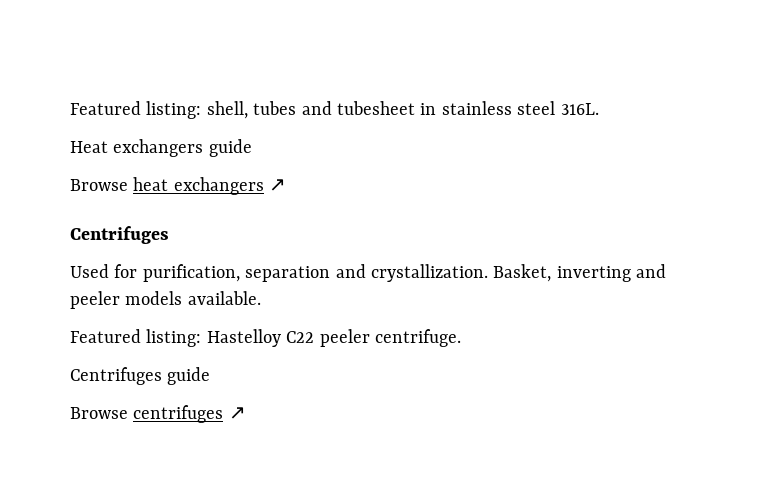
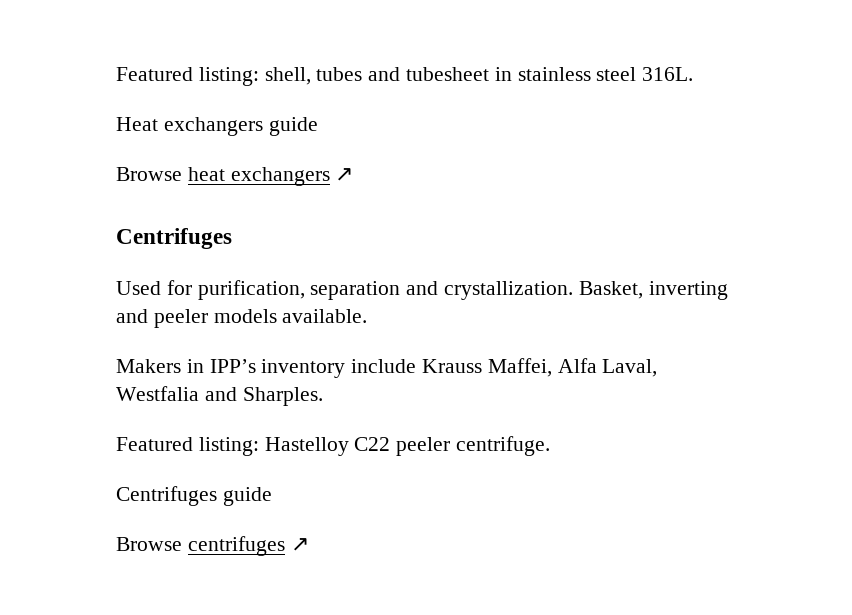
(261, 298) none -> [116,358,658,378] [116,386,323,406] // Makers in IPP’s inventory include Krauss Maffei, Alfa Laval, Westfalia and Sharples.

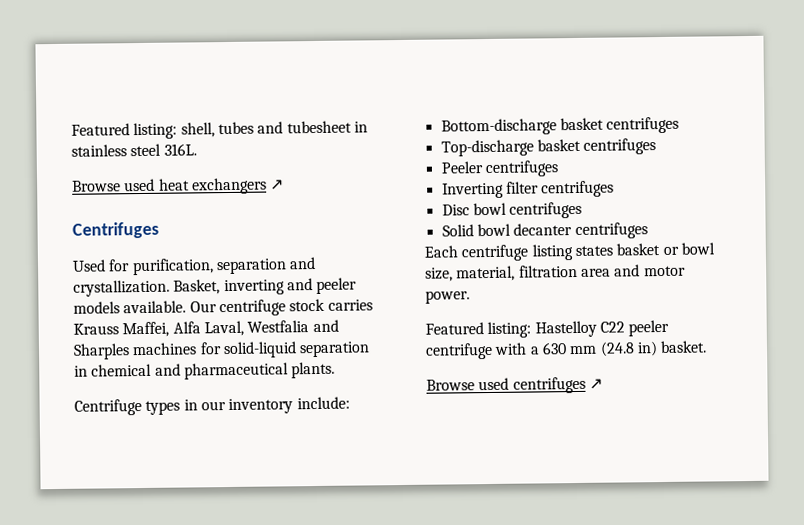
[116,117,318,136] [116,167,182,181] // Heat exchangers guide // Browse -> [72,178,156,192] // Browse used
[116,359,417,378] // Makers in IPP’s inventory include -> [189,298,373,317] Our centrifuge stock carries
[242,387,323,406] Sharples. -> [73,341,371,360] [74,361,336,380] [74,396,350,416] [440,116,680,136] [440,138,657,157] [440,160,559,178] [441,180,615,199] [441,201,583,219] [441,222,648,240] [424,242,715,262] [425,264,686,282] [425,290,470,304] Sharples machines for solid-liquid separation in chemical and pharmaceutical plants. // Centrifuge types in our inventory include: // Bottom-discharge basket centrifuges // Top-discharge basket centrifuges // Peeler centrifuges // Inverting filter centrifuges // Disc bowl centrifuges // Solid bowl decanter centrifuges // Each centrifuge listing states basket or bowl size, material, filtration area and motor power.
[456,436,551,456] [116,486,272,506] [116,537,182,551] centrifuge. // Centrifuges guide // Browse -> [425,340,708,360] [426,377,510,391] centrifuge with a 630 mm (24.8 in) basket. // Browse used

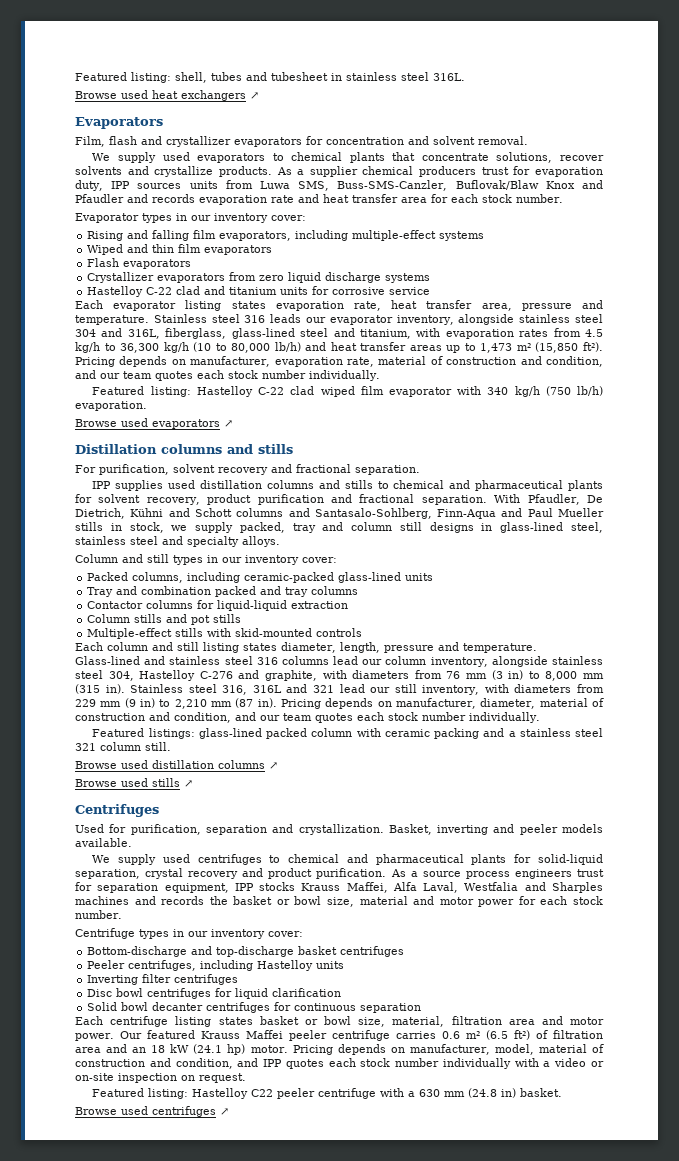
(285, 184) none -> [75,117,163,129] [75,136,528,147] [92,152,604,163] [75,166,603,177] [75,180,603,191] [75,194,563,205] [75,213,306,223] [87,230,485,241] [87,244,273,255] [87,258,192,269] [87,272,431,283] [87,286,431,297] [75,300,603,311] [75,314,603,325] [75,328,604,339] [75,342,603,353] [75,356,603,367] [75,370,380,381] [92,386,604,397] [75,401,147,411] [75,418,233,429] [75,444,293,454] [75,464,420,475] [92,480,604,491] [75,494,603,505] [75,508,604,519] [75,522,603,533] [75,536,280,547] [75,554,337,565] [87,572,434,583] [87,586,359,597] [87,600,349,611] [87,614,242,625] [87,628,363,639] [75,642,537,653] [75,656,603,667] [75,670,605,681] [75,684,605,695] [75,698,605,709] [75,712,540,723] [92,728,603,739] [75,742,171,751] [75,760,278,769] [75,778,193,787] // Evaporators // Film, flash and crystallizer evaporators for concentration and solvent removal. // We supply used evaporators to chemical plants that concentrate solutions, recover solvents and crystallize products. As a supplier chemical producers trust for evaporation duty, IPP sources units from Luwa SMS, Buss-SMS-Canzler, Buflovak/Blaw Knox and Pfaudler and records evaporation rate and heat transfer area for each stock number. // Evaporator types in our inventory cover: // Rising and falling film evaporators, including multiple-effect systems // Wiped and thin film evaporators // Flash evaporators // Crystallizer evaporators from zero liquid discharge systems // Hastelloy C-22 clad and titanium units for corrosive service // Each evaporator listing states evaporation rate, heat transfer area, pressure and temperature. Stainless steel 316 leads our evaporator inventory, alongside stainless steel 304 and 316L, fiberglass, glass-lined steel and titanium, with evaporation rates from 4.5 kg/h to 36,300 kg/h (10 to 80,000 lb/h) and heat transfer areas up to 1,473 m² (15,850 ft²). Pricing depends on manufacturer, evaporation rate, material of construction and condition, and our team quotes each stock number individually. // Featured listing: Hastelloy C-22 clad wiped film evaporator with 340 kg/h (750 lb/h) evaporation. // Browse used evaporators ↗ // Distillation columns and stills // For purification, solvent recovery and fractional separation. // IPP supplies used distillation columns and stills to chemical and pharmaceutical plants for solvent recovery, product purification and fractional separation. With Pfaudler, De Dietrich, Kühni and Schott columns and Santasalo-Sohlberg, Finn-Aqua and Paul Mueller stills in stock, we supply packed, tray and column still designs in glass-lined steel, stainless steel and specialty alloys. // Column and still types in our inventory cover: // Packed columns, including ceramic-packed glass-lined units // Tray and combination packed and tray columns // Contactor columns for liquid-liquid extraction // Column stills and pot stills // Multiple-effect stills with skid-mounted controls // Each column and still listing states diameter, length, pressure and temperature. Glass-lined and stainless steel 316 columns lead our column inventory, alongside stainless steel 304, Hastelloy C-276 and graphite, with diameters from 76 mm (3 in) to 8,000 mm (315 in). Stainless steel 316, 316L and 321 lead our still inventory, with diameters from 229 mm (9 in) to 2,210 mm (87 in). Pricing depends on manufacturer, diameter, material of construction and condition, and our team quotes each stock number individually. // Featured listings: glass-lined packed column with ceramic packing and a stainless steel 321 column still. // Browse used distillation columns ↗ // Browse used stills ↗
[189,298,373,317] Our centrifuge stock carries -> [92,854,604,865] [75,868,604,879] [75,882,296,893] // We supply used centrifuges to chemical and pharmaceutical plants for solid-liquid separation, crystal recovery and product purification. As a source process engineers trust for separation equipment, IPP stocks
[199,341,371,359] [74,361,336,380] for solid-liquid separation in chemical and pharmaceutical plants. -> [134,896,603,907] [75,910,122,919] and records the basket or bowl size, material and motor power for each stock number.
[296,396,350,410] include: -> [268,931,303,937] cover:
[559,116,680,134] [440,139,534,157] basket centrifuges // Top-discharge -> [191,946,295,957] and top-discharge
[484,160,559,178] centrifuges -> [128,960,345,971] centrifuges, including Hastelloy units
(583, 210) none -> [215,988,342,999] for liquid clarification
(648, 231) none -> [274,1002,422,1013] for continuous separation
(470, 297) none -> [119,1030,603,1041] [75,1044,604,1055] [75,1058,604,1069] [75,1073,246,1083] Our featured Krauss Maffei peeler centrifuge carries 0.6 m² (6.5 ft²) of filtration area and an 18 kW (24.1 hp) motor. Pricing depends on manufacturer, model, material of construction and condition, and IPP quotes each stock number individually with a video or on-site inspection on request.

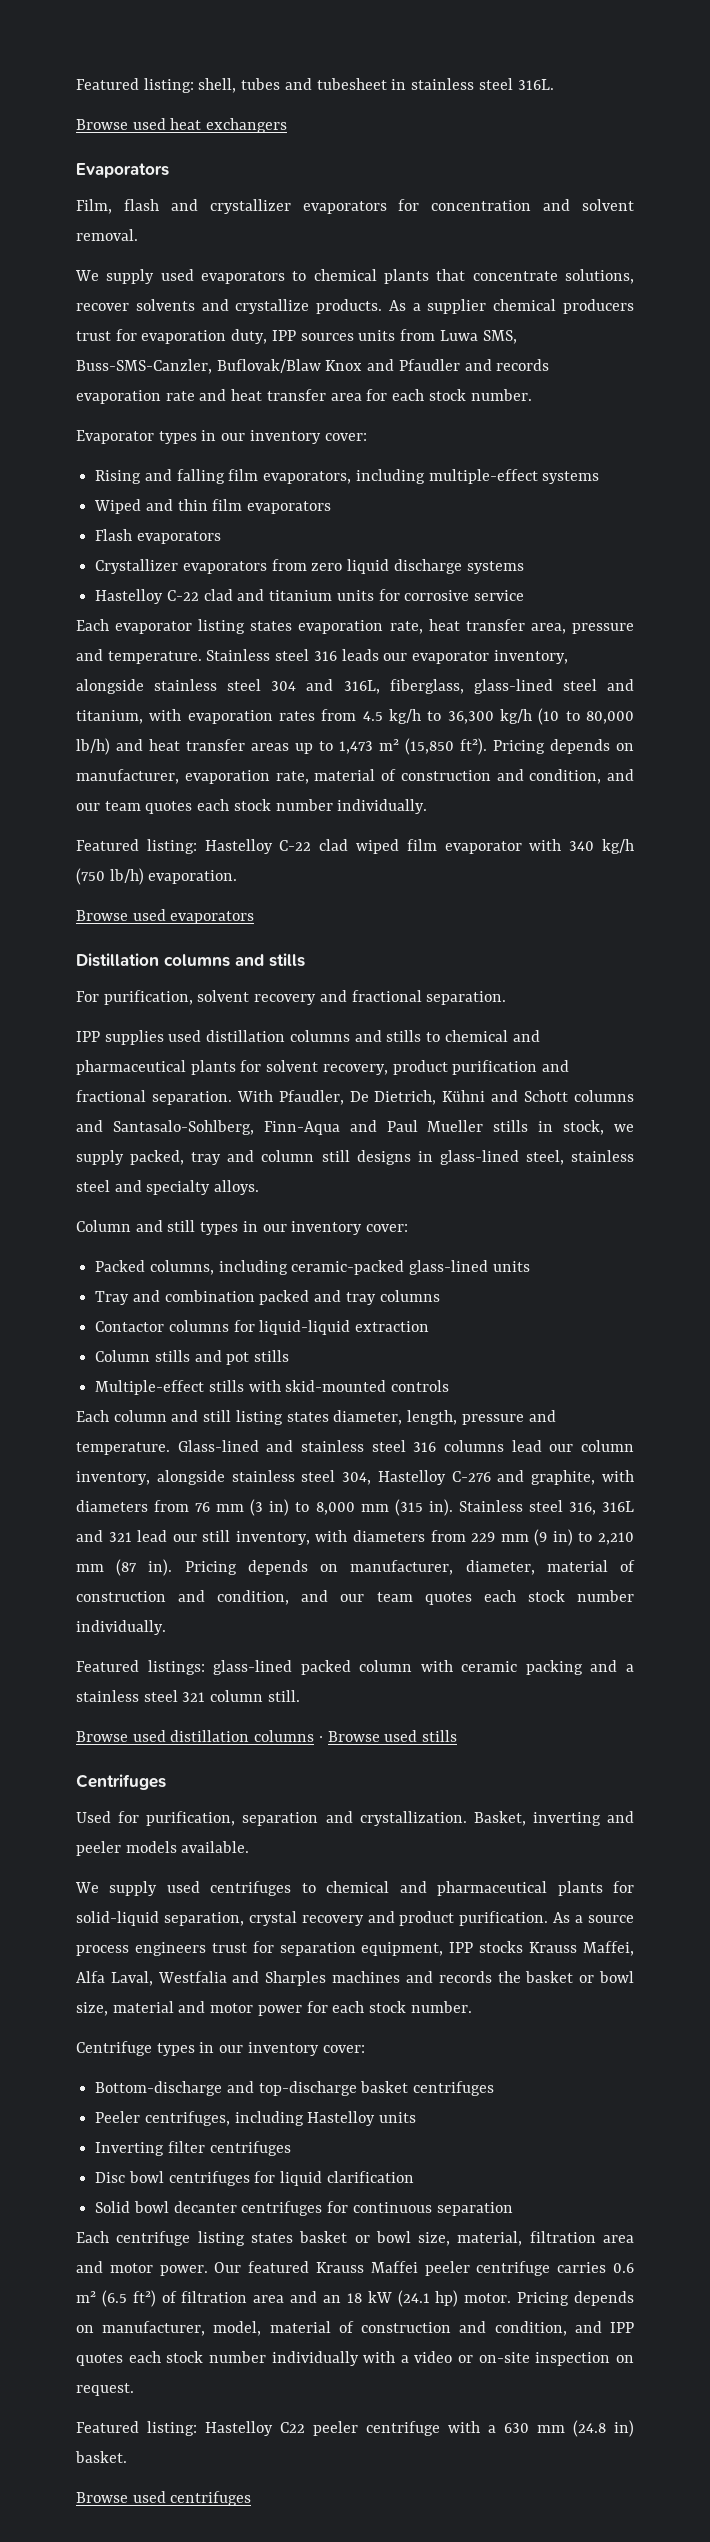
[250,92,259,99] ↗ -> (288, 125) none
[224,420,233,427] ↗ -> (255, 917) none
[269,762,278,769] ↗ // -> [318,1736,323,1742] ·
[184,780,193,787] ↗ -> (458, 1736) none
[220,1108,229,1115] ↗ -> (252, 2498) none

